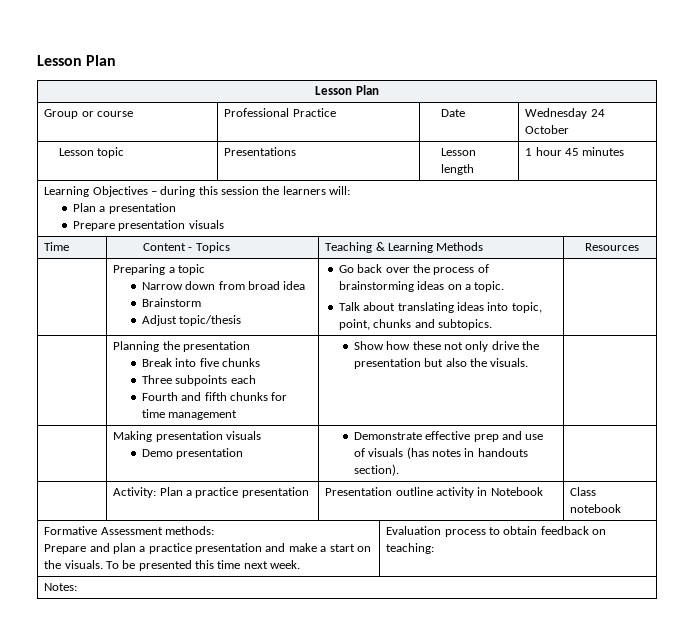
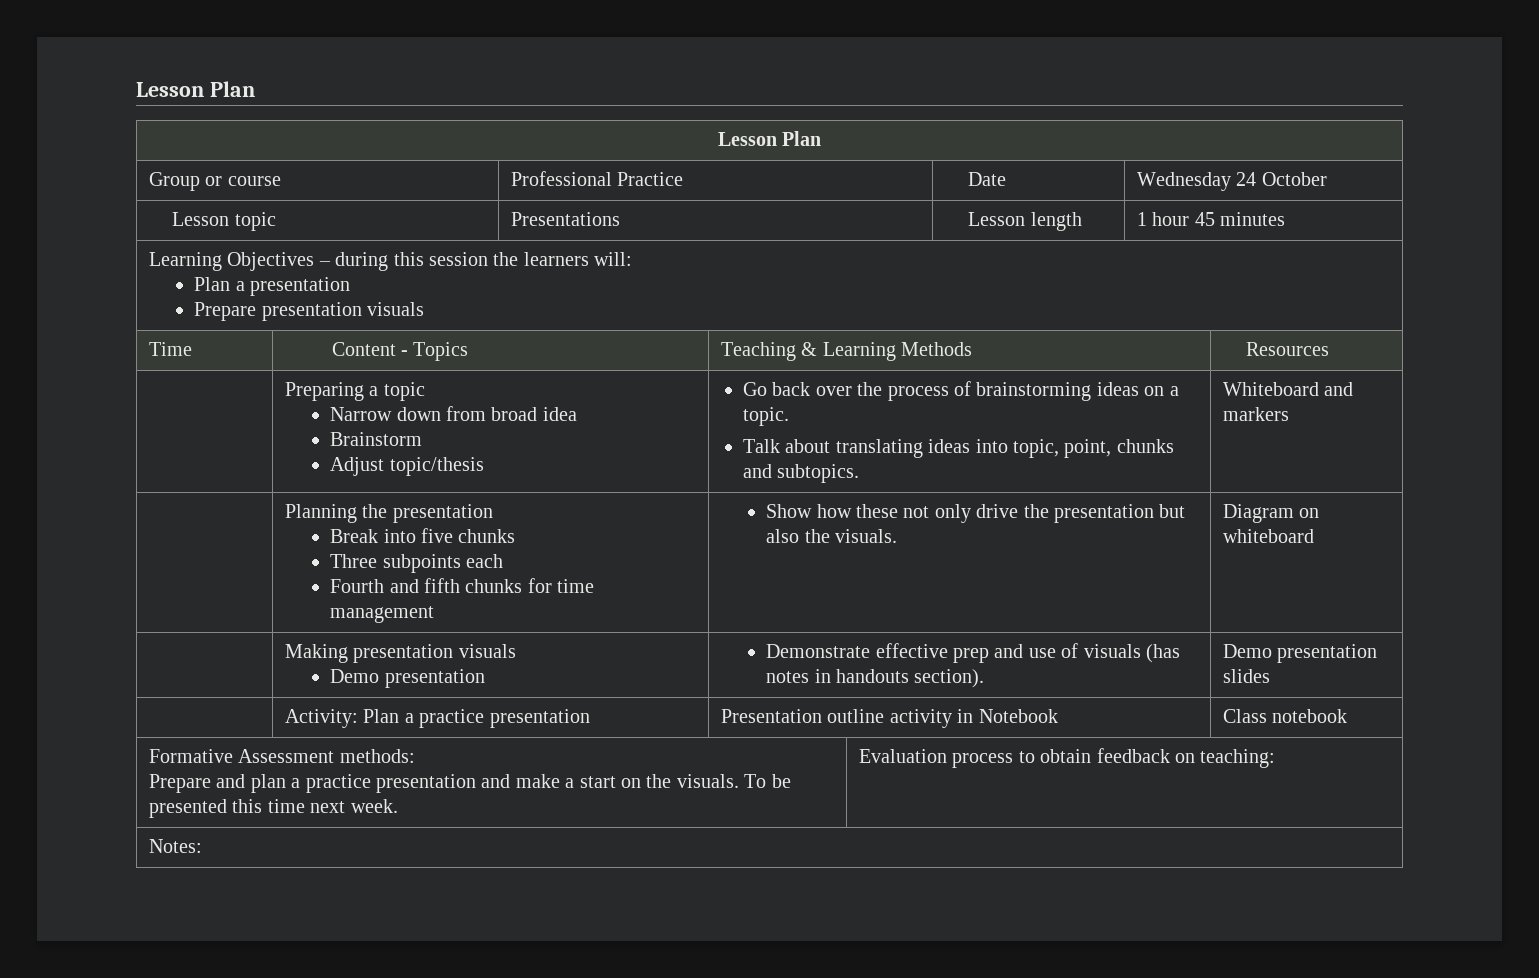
(493, 324) none -> [1222,382,1354,396] [1222,407,1289,421] Whiteboard and markers
(529, 362) none -> [1222,504,1320,523] [1222,529,1314,543] Diagram on whiteboard
(399, 470) none -> [1222,644,1378,663] [1222,669,1270,683] Demo presentation slides

